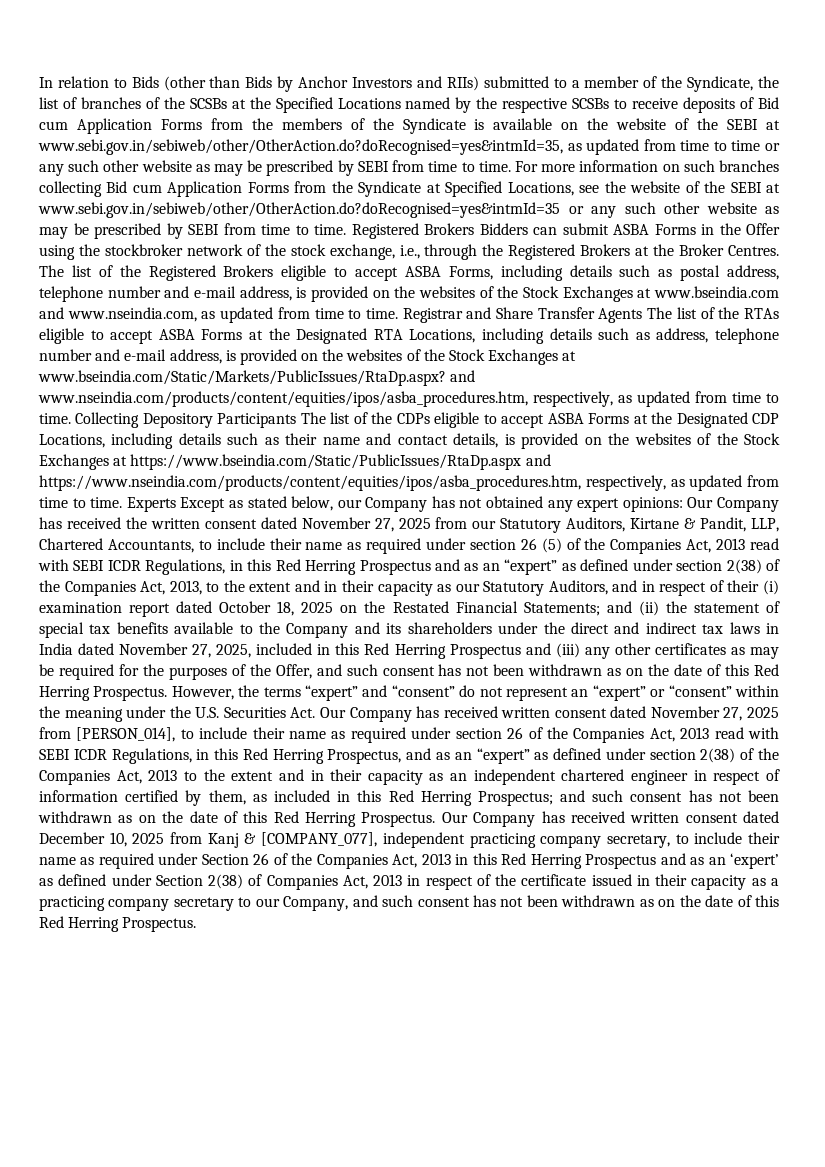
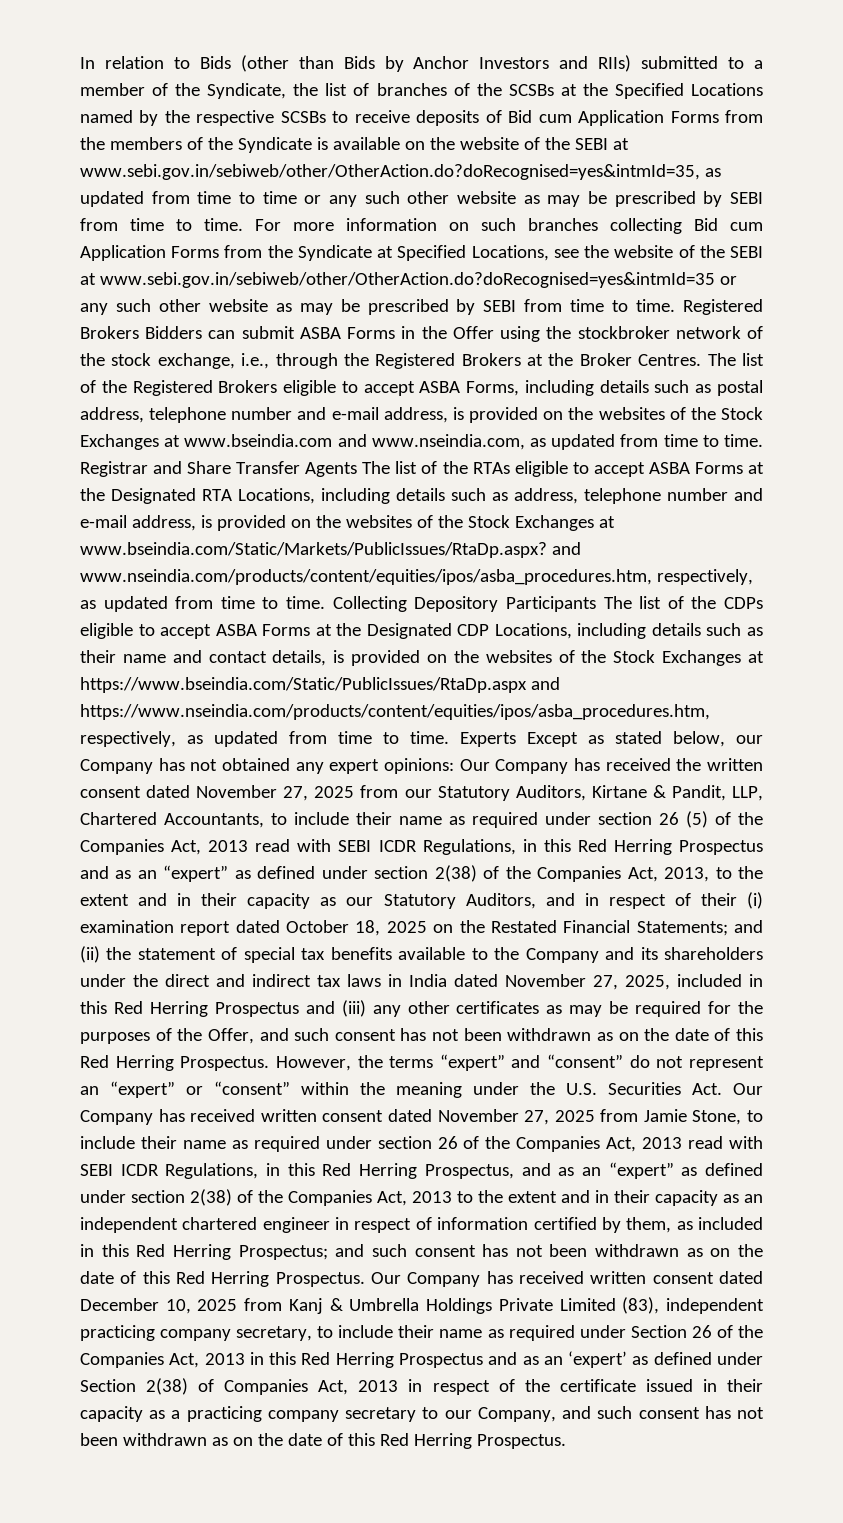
[76,727,176,742] [PERSON_014], -> [643,1109,742,1125] Jamie Stone,
[261,832,378,847] [COMPANY_077], -> [349,1297,660,1314] Umbrella Holdings Private Limited (83),

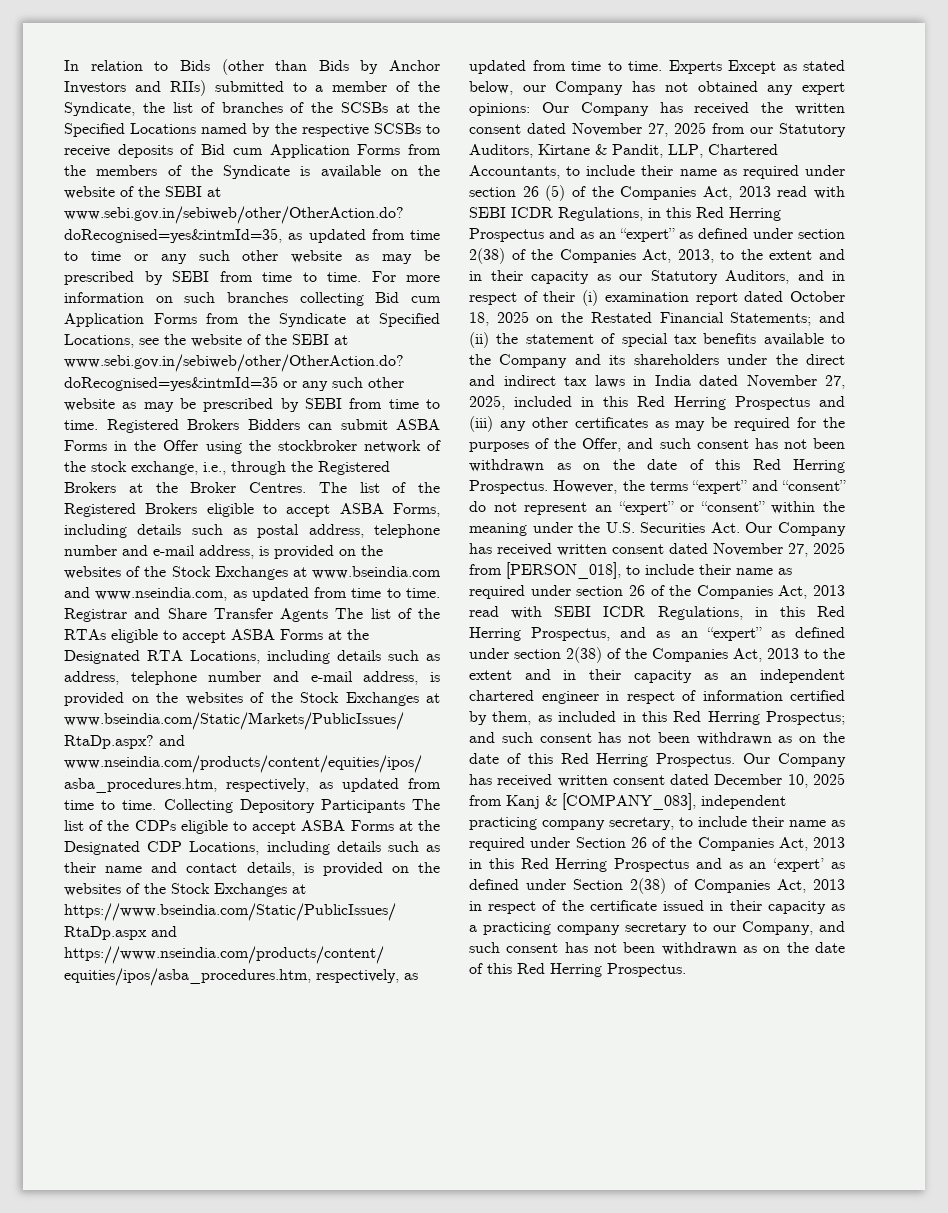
[643,1109,742,1125] Jamie Stone, -> [506,562,621,579] [PERSON_018],
[349,1297,660,1314] Umbrella Holdings Private Limited (83), -> [562,793,696,810] [COMPANY_083],

